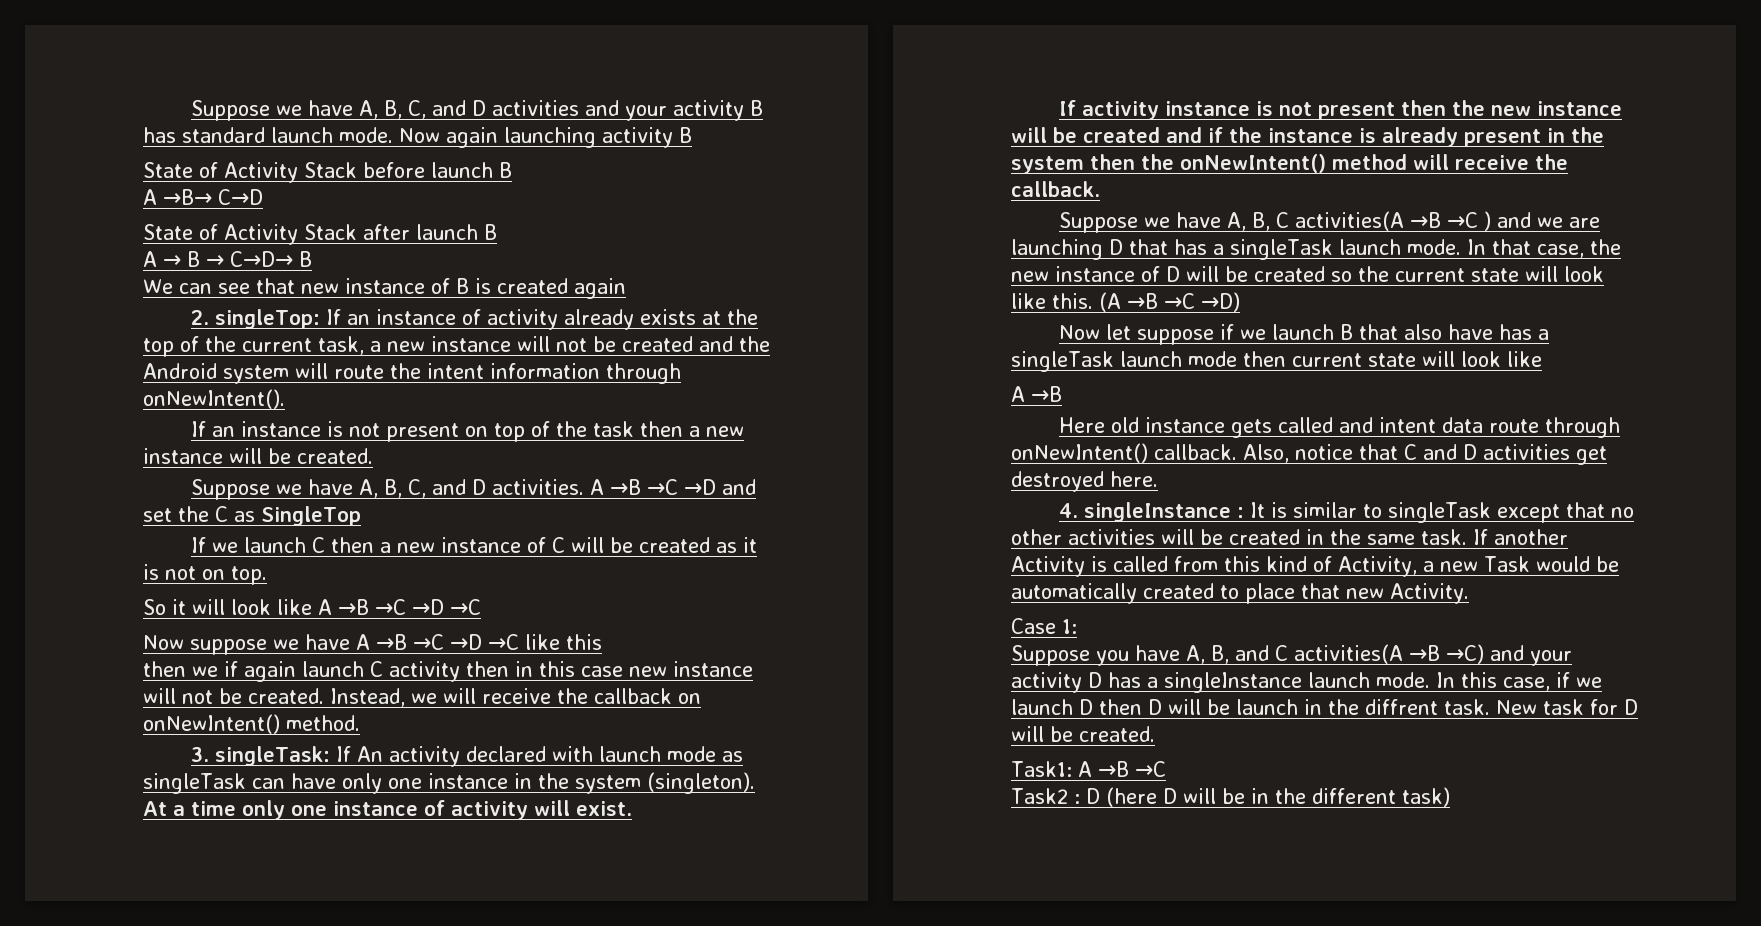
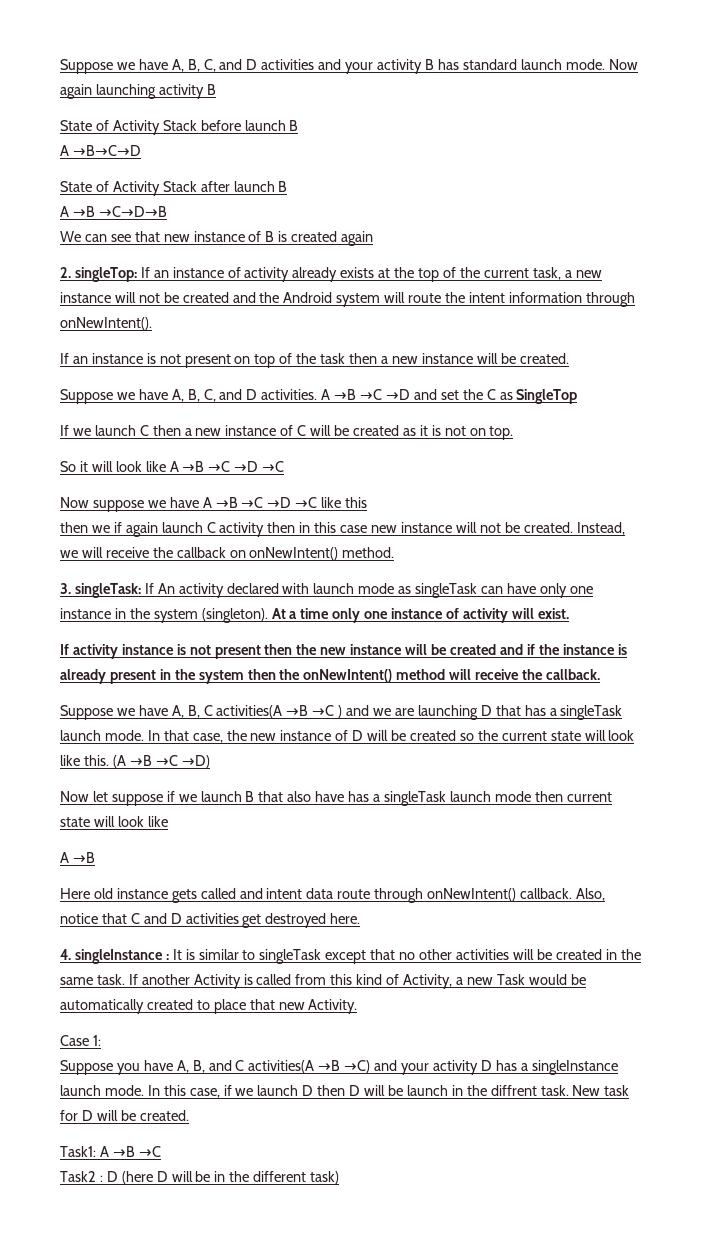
[163,189,263,205] →B→ C→D -> [72,145,141,156] →B→C→D
[163,251,312,267] → B → C→D→ B -> [72,206,167,217] →B →C→D→B

